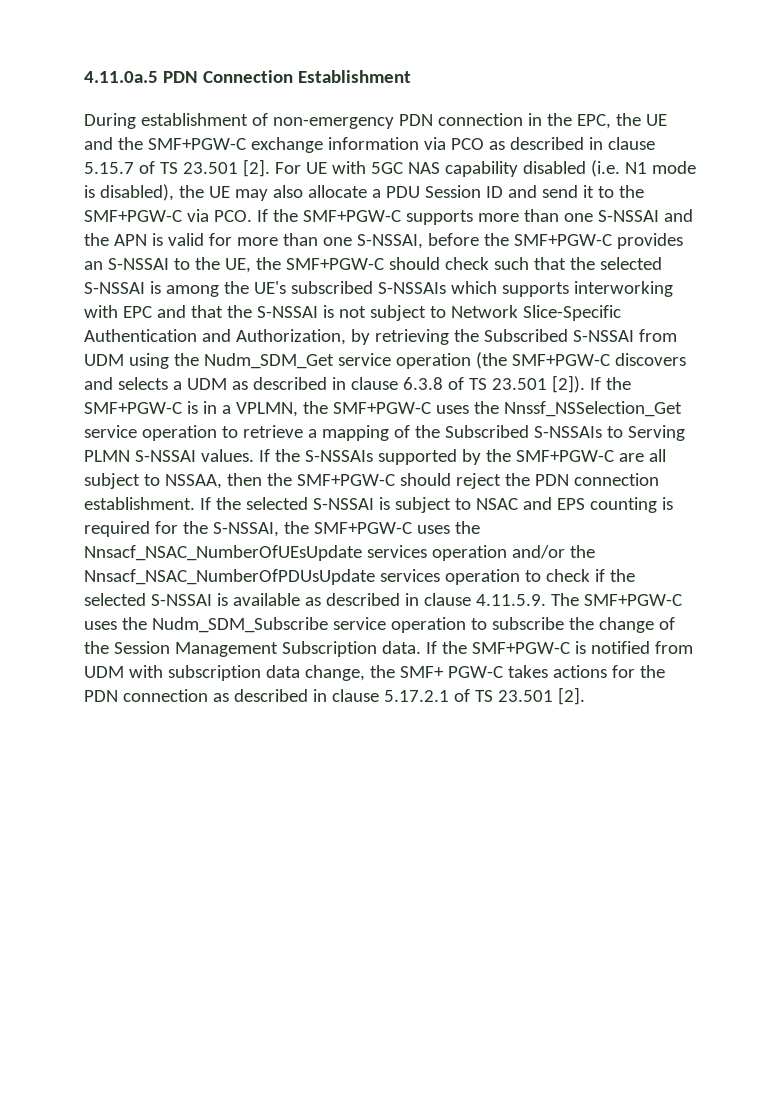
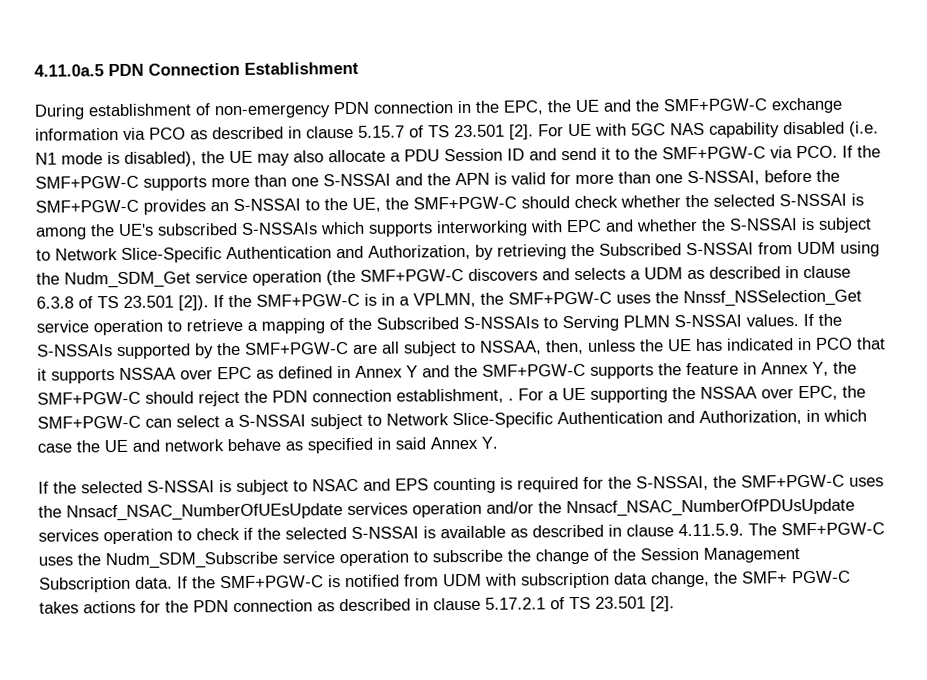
[493,257,566,270] such that -> [620,195,681,208] whether
[190,305,223,318] that -> [636,218,698,232] whether
[338,306,366,318] not -> (815, 224) none
[226,473,262,486] then -> [546,337,886,355] [37,361,829,384] then, unless the UE has indicated in PCO that it supports NSSAA over EPC as defined in Annex Y and the SMF+PGW-C supports the feature in Annex Y,
[84,497,195,510] establishment. -> [396,385,866,404] [37,409,867,430] [37,436,498,454] establishment, . For a UE supporting the NSSAA over EPC, the SMF+PGW-C can select a S-NSSAI subject to Network Slice-Specific Authentication and Authorization, in which case the UE and network behave as specified in said Annex Y. //

